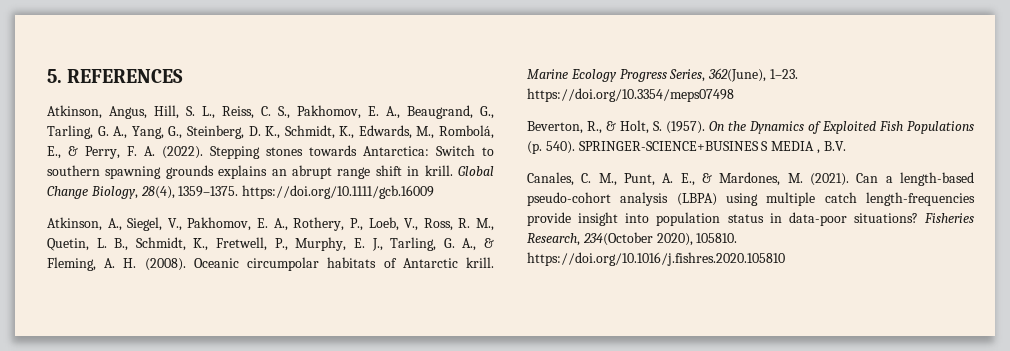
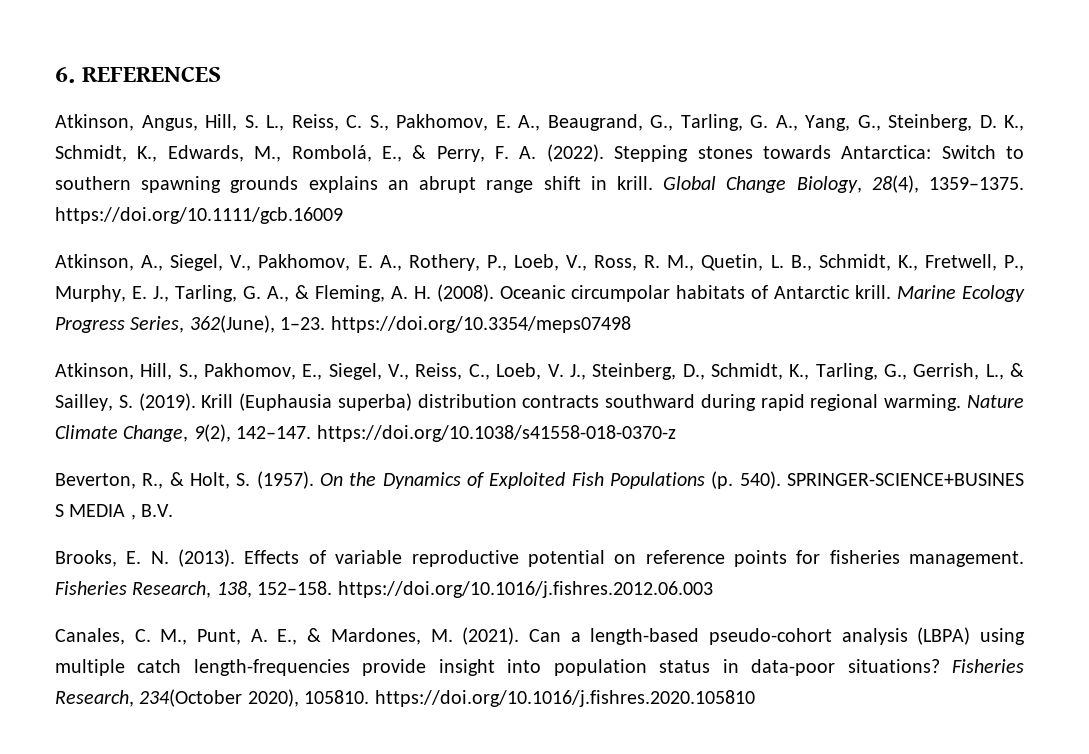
[47,69,62,83] 5. -> [55,67,75,83] 6.
(734, 95) none -> [55,363,1025,380] [55,393,1024,411] [55,424,676,442] // Atkinson, Hill, S., Pakhomov, E., Siegel, V., Reiss, C., Loeb, V. J., Steinberg, D., Schmidt, K., Tarling, G., Gerrish, L., & Sailley, S. (2019). Krill (Euphausia superba) distribution contracts southward during rapid regional warming. Nature Climate Change, 9(2), 142–147. https://doi.org/10.1038/s41558-018-0370-z
(846, 146) none -> [55,549,1025,567] [55,581,713,598] // Brooks, E. N. (2013). Effects of variable reproductive potential on reference points for fisheries management. Fisheries Research, 138, 152–158. https://doi.org/10.1016/j.fishres.2012.06.003

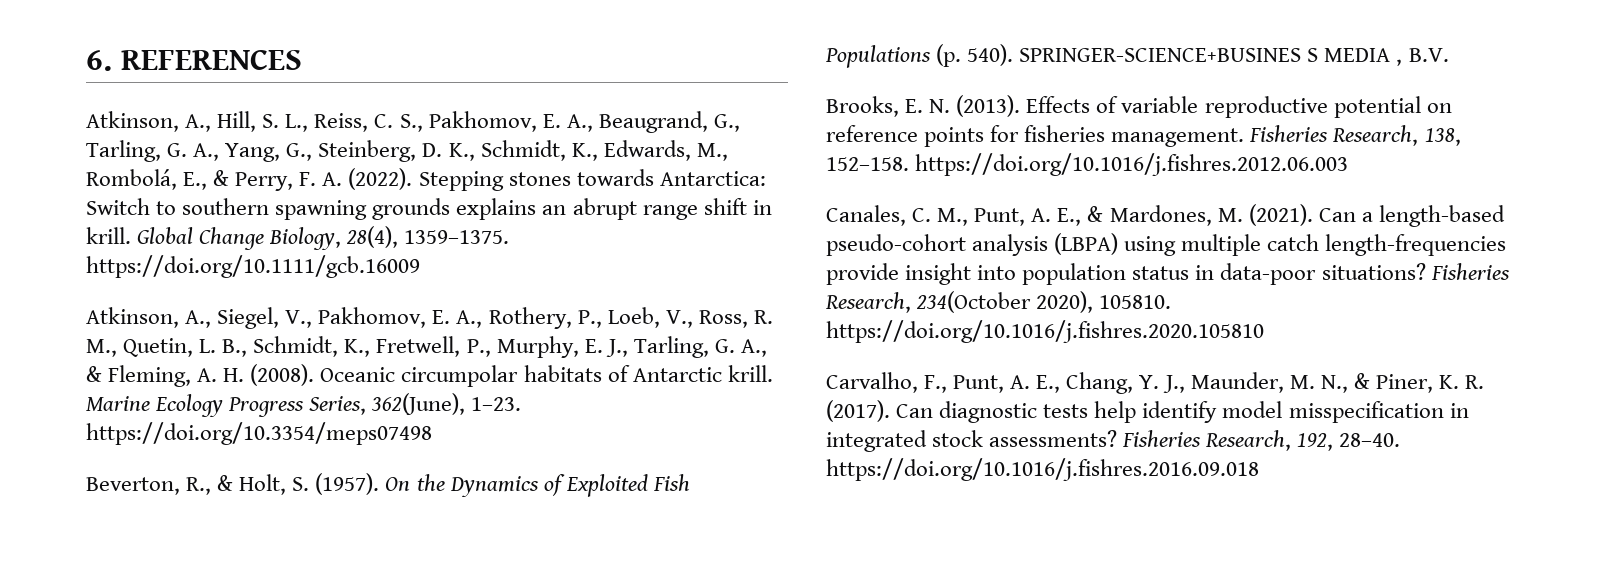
[141,115,198,131] Angus, -> [185,114,212,132] A.,
[55,363,1025,380] [55,393,1024,411] [55,424,676,442] // Atkinson, Hill, S., Pakhomov, E., Siegel, V., Reiss, C., Loeb, V. J., Steinberg, D., Schmidt, K., Tarling, G., Gerrish, L., & Sailley, S. (2019). Krill (Euphausia superba) distribution contracts southward during rapid regional warming. Nature Climate Change, 9(2), 142–147. https://doi.org/10.1038/s41558-018-0370-z -> (432, 433) none
(755, 698) none -> [826,372,1485,394] [826,400,1469,423] [826,430,1401,452] [826,458,1259,481] // Carvalho, F., Punt, A. E., Chang, Y. J., Maunder, M. N., & Piner, K. R. (2017). Can diagnostic tests help identify model misspecification in integrated stock assessments? Fisheries Research, 192, 28–40. https://doi.org/10.1016/j.fishres.2016.09.018

